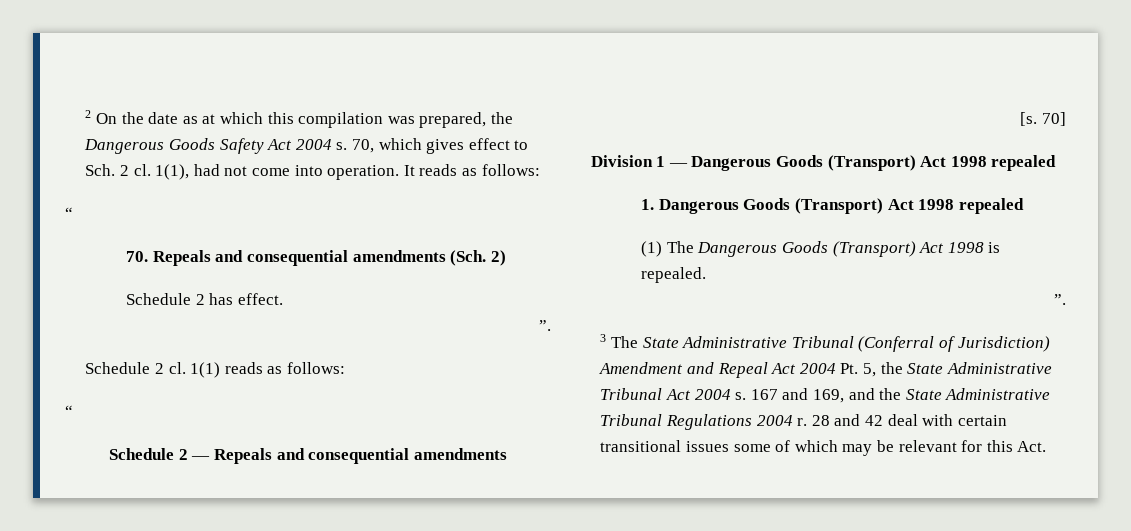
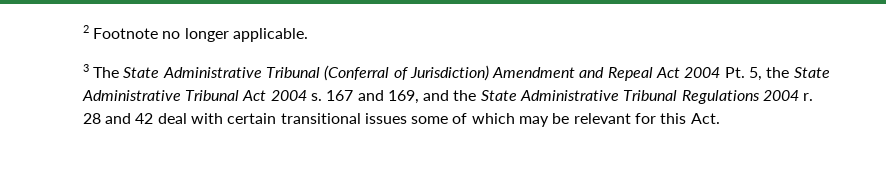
[85,110,513,128] [84,138,529,154] [85,164,540,180] [65,207,73,219] [126,250,506,266] [126,293,284,305] [539,320,551,331] [85,362,345,378] [65,405,73,417] [109,448,507,464] [1020,112,1066,126] [590,155,1057,171] [641,198,1024,214] [641,241,1001,257] [641,267,707,283] [1054,294,1066,305] 2 On the date as at which this compilation was prepared, the Dangerous Goods Safety Act 2004 s. 70, which gives effect to Sch. 2 cl. 1(1), had not come into operation. It reads as follows: // “ // 70. Repeals and consequential amendments (Sch. 2) // Schedule 2 has effect. // ”. // Schedule 2 cl. 1(1) reads as follows: // “ // Schedule 2 — Repeals and consequential amendments // [s. 70] // Division 1 — Dangerous Goods (Transport) Act 1998 repealed // 1. Dangerous Goods (Transport) Act 1998 repealed // (1) The Dangerous Goods (Transport) Act 1998 is repealed. // ”. -> [82,25,308,42] 2 Footnote no longer applicable.

